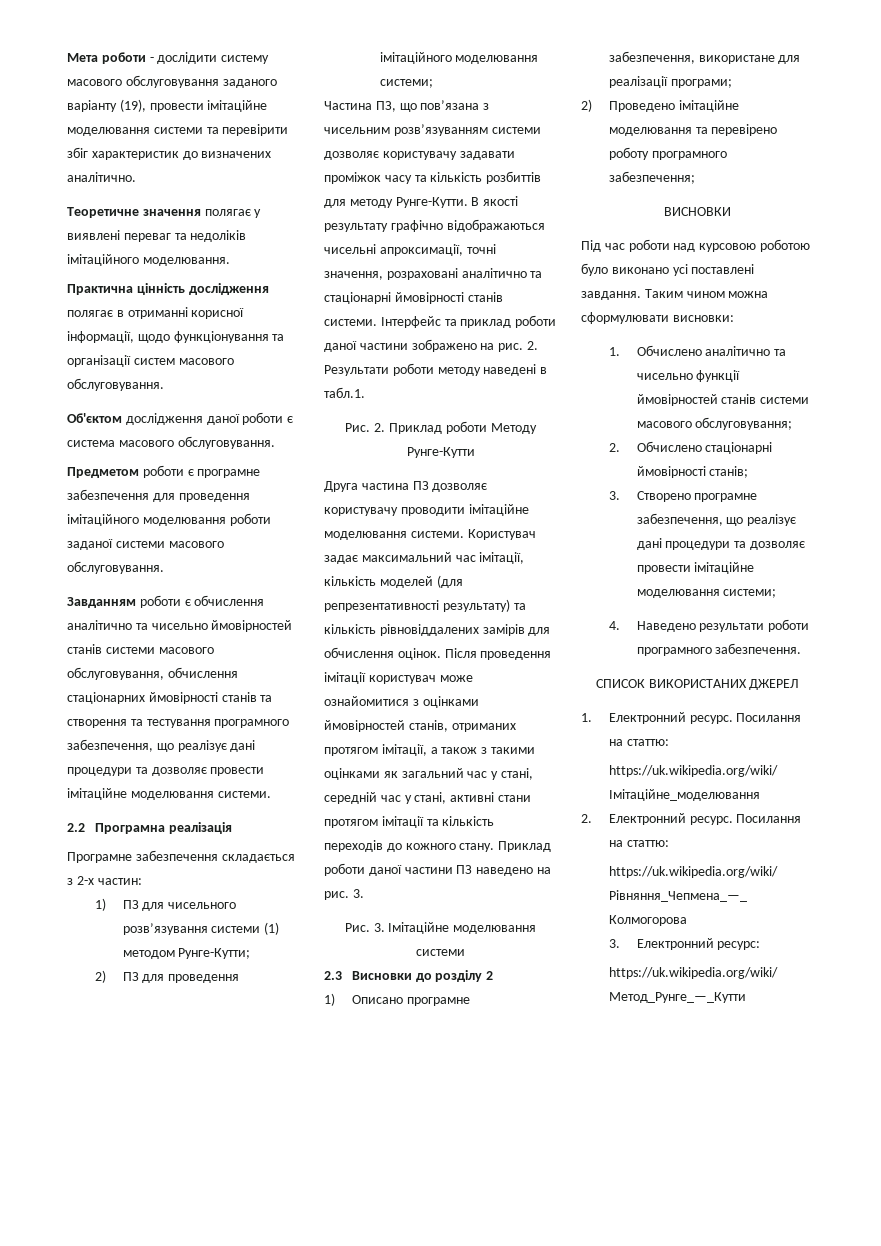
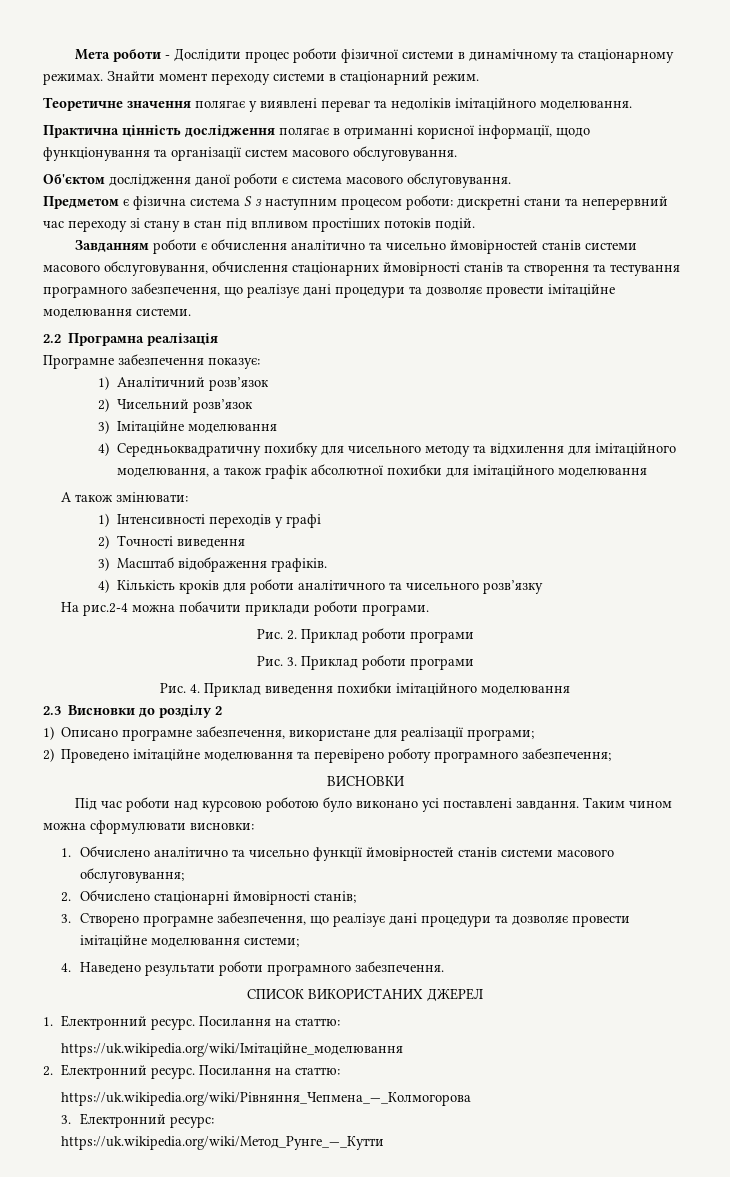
[157,52,270,64] [67,75,277,88] [67,99,268,112] [67,124,289,136] [67,147,272,160] [67,172,136,182] дослідити систему масового обслуговування заданого варіанту (19), провести імітаційне моделювання системи та перевірити збіг характеристик до визначених аналітично. -> [173,48,674,63] [43,71,479,85] Дослідити процес роботи фізичної системи в динамічному та стаціонарному режимах. Знайти момент переходу системи в стаціонарний режим.
[142,465,261,478] [67,489,250,502] [67,513,271,526] [67,539,224,550] [67,561,164,574] роботи є програмне забезпечення для проведення імітаційного моделювання роботи заданої системи масового обслуговування. -> [123,195,668,210] [43,218,475,232] є фізична система S з наступним процесом роботи: дискретні стани та неперервний час переходу зі стану в стан під впливом простіших потоків подій.
[221,854,295,863] [67,876,142,885] [94,898,237,911] [122,922,280,935] [122,948,251,959] [94,970,240,983] [379,52,539,64] [379,79,433,88] [324,100,490,112] [324,124,541,136] [324,151,515,160] [324,171,542,184] [324,196,519,208] [324,219,545,232] [324,244,496,256] [324,268,543,280] [324,292,503,304] [324,315,557,328] [324,339,538,352] [324,363,548,376] [324,387,365,398] [345,421,537,434] [406,447,475,458] [324,481,488,492] [324,504,529,516] [324,529,536,540] [324,552,525,564] [324,575,463,588] [324,599,526,612] [324,624,551,636] [324,647,552,660] [324,672,473,684] [324,696,479,708] [324,720,516,732] [324,744,535,756] [324,768,533,780] [324,792,531,804] [324,816,495,828] [324,840,552,852] [324,863,551,876] [324,889,364,900] [344,922,537,934] [416,949,465,956] складається з 2-х частин: // 1) ПЗ для чисельного розв’язування системи (1) методом Рунге-Кутти; // 2) ПЗ для проведення імітаційного моделювання системи; // Частина ПЗ, що пов’язана з чисельним розв’язуванням системи дозволяє користувачу задавати проміжок часу та кількість розбиттів для методу Рунге-Кутти. В якості результату графічно відображаються чисельні апроксимації, точні значення, розраховані аналітично та стаціонарні ймовірності станів системи. Інтерфейс та приклад роботи даної частини зображено на рис. 2. Результати роботи методу наведені в табл.1. // Рис. 2. Приклад роботи Методу Рунге-Кутти // Друга частина ПЗ дозволяє користувачу проводити імітаційне моделювання системи. Користувач задає максимальний час імітації, кількість моделей (для репрезентативності результату) та кількість рівновіддалених замірів для обчислення оцінок. Після проведення імітації користувач може ознайомитися з оцінками ймовірностей станів, отриманих протягом імітації, а також з такими оцінками як загальний час у стані, середній час у стані, активні стани протягом імітації та кількість переходів до кожного стану. Приклад роботи даної частини ПЗ наведено на рис. 3. // Рис. 3. Імітаційне моделювання системи -> [208,358,260,369] [98,376,269,391] [98,398,253,413] [98,420,277,434] [98,442,676,457] [116,464,647,479] [61,492,189,502] [98,513,321,528] [98,535,245,549] [98,557,327,572] [98,579,543,594] [61,601,430,616] [256,628,474,643] [256,655,474,670] [160,682,570,697] показує: // 1) Аналітичний розв’язок // 2) Чисельний розв’язок // 3) Імітаційне моделювання // 4) Середньоквадратичну похибку для чисельного методу та відхилення для імітаційного моделювання, а також графік абсолютної похибки для імітаційного моделювання // А також змінювати: // 1) Інтенсивності переходів у графі // 2) Точності виведення // 3) Масштаб відображення графіків. // 4) Кількість кроків для роботи аналітичного та чисельного розв’язку // На рис.2-4 можна побачити приклади роботи програми. // Рис. 2. Приклад роботи програми // Рис. 3. Приклад роботи програми // Рис. 4. Приклад виведення похибки імітаційного моделювання

